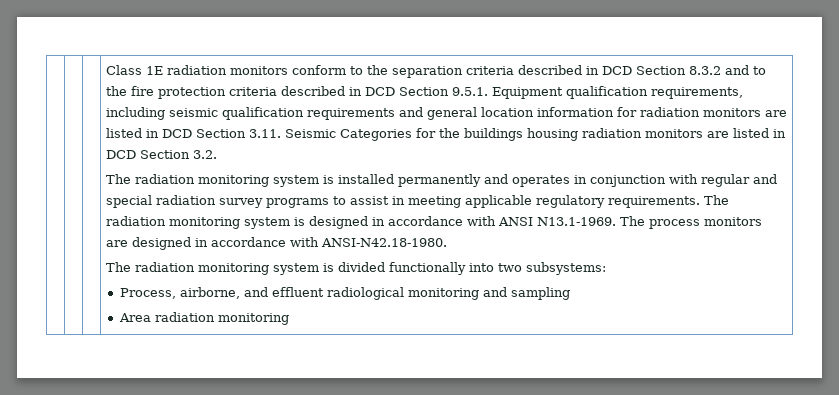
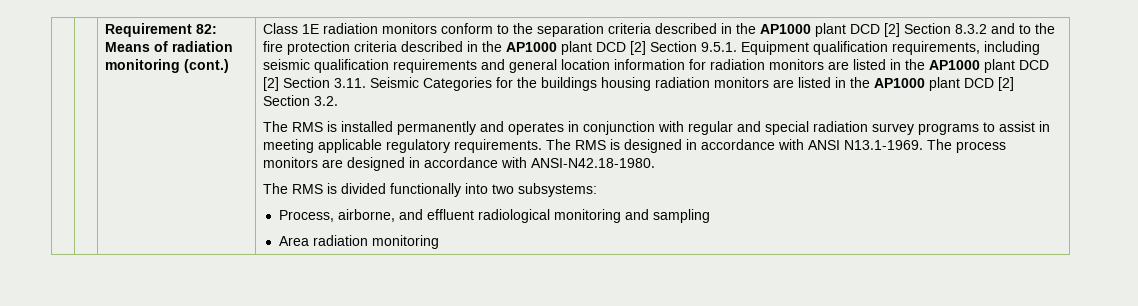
(105, 70) | | -> [105,23,218,37] [105,41,234,52] [105,59,230,73] | | Requirement 82: Means of radiation monitoring (cont.)
[601,66,632,75] DCD -> [736,23,901,37] the AP1000 plant DCD [2]
[364,87,395,96] DCD -> [482,41,647,55] the AP1000 plant DCD [2]
[161,129,192,138] DCD -> [905,59,1050,73] [263,77,280,91] the AP1000 plant DCD [2]
[105,150,136,159] DCD -> [850,77,1015,91] the AP1000 plant DCD [2]
[134,174,319,187] radiation monitoring system -> [292,122,324,132] RMS
[105,216,290,229] radiation monitoring system -> [575,140,607,150] RMS
[134,262,319,275] radiation monitoring system -> [292,184,324,194] RMS

